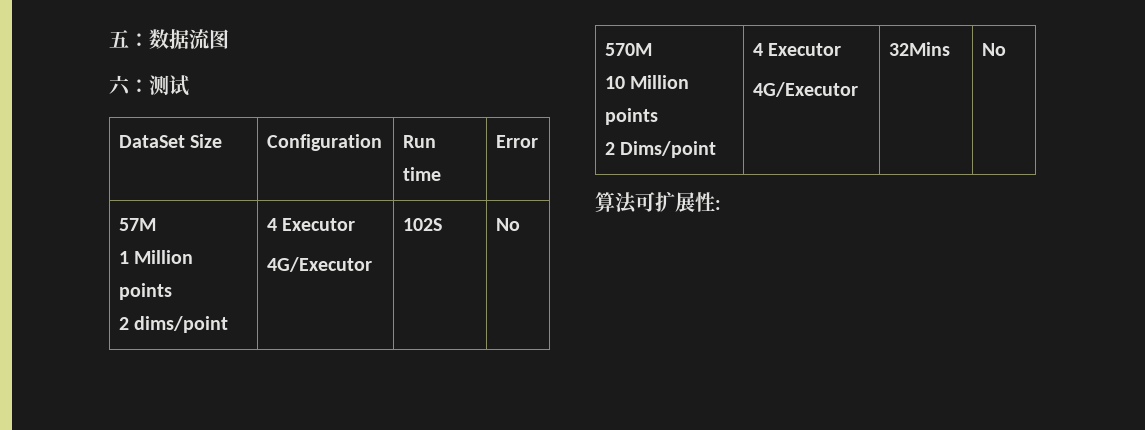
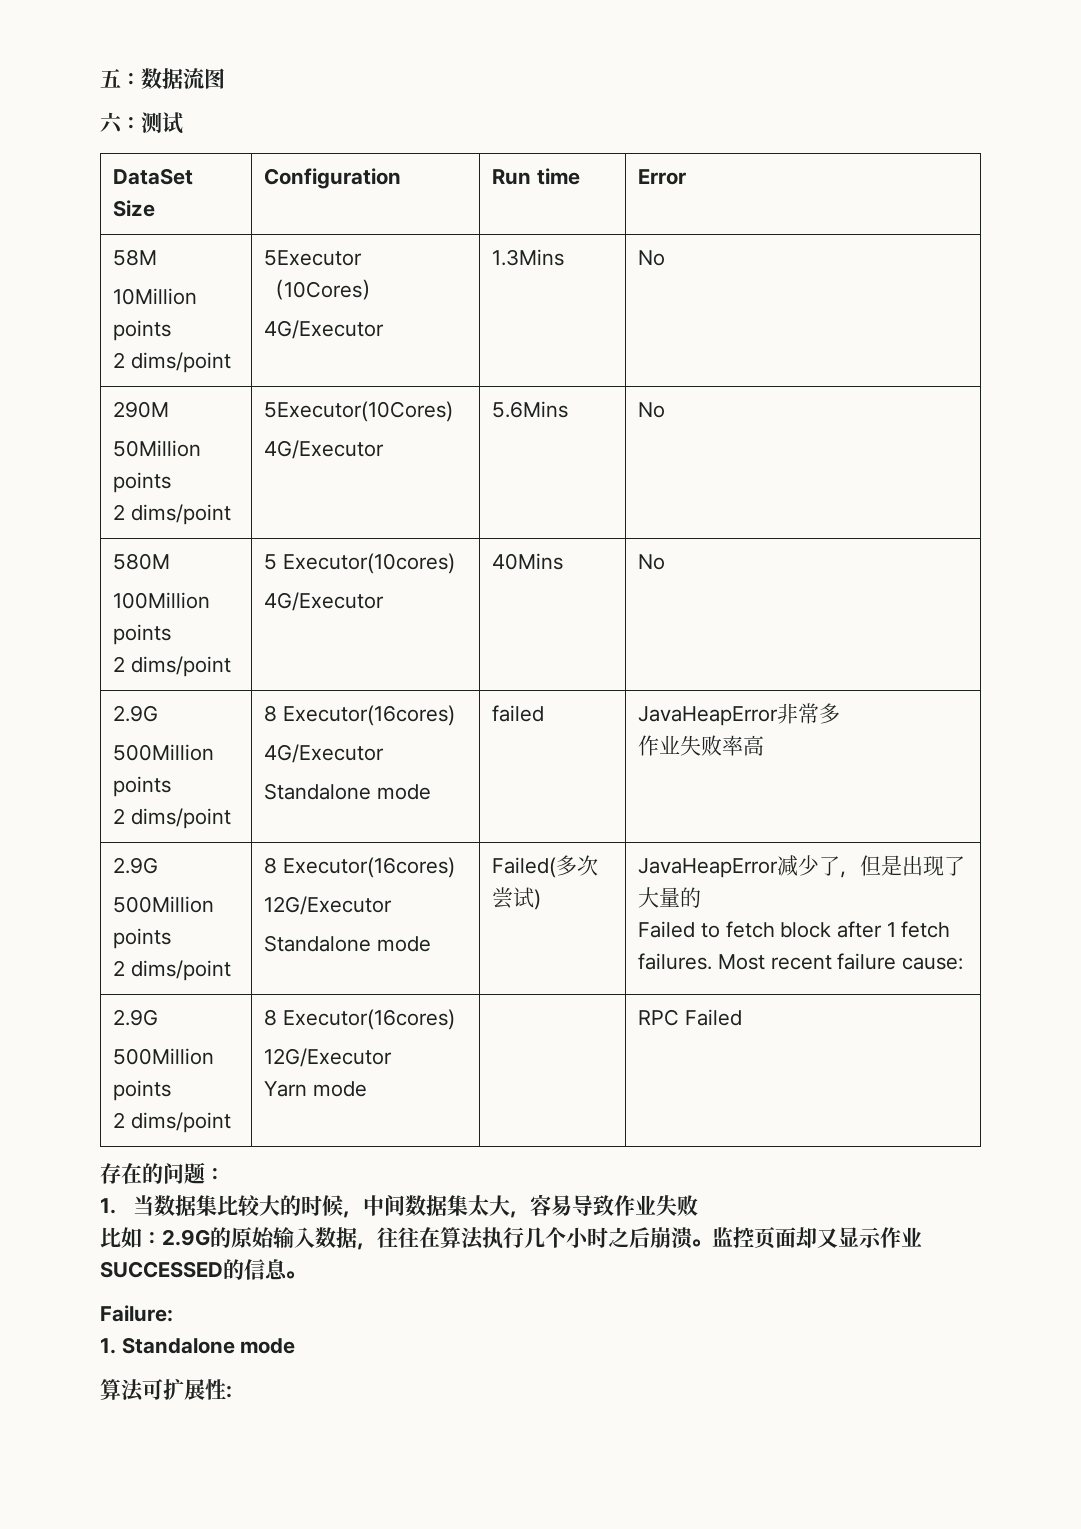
[118,218,156,231] [118,250,194,264] [118,283,172,300] [118,316,229,333] [266,218,356,231] [266,257,372,272] [402,218,442,231] [495,218,520,231] [604,43,652,56] [604,75,690,89] [604,108,658,125] [604,141,717,158] [752,43,842,56] [752,82,858,97] [888,42,950,56] [981,43,1006,56] 57M // 1 Million points // 2 dims/point | 4 Executor // 4G/Executor | 102S | No // 570M // 10 Million points // 2 Dims/point | 4 Executor // 4G/Executor | 32Mins | No -> [113,249,158,266] [113,288,198,305] [113,320,172,341] [113,352,231,373] [264,250,363,266] [264,279,383,300] [264,320,385,339] [492,249,565,266] [638,250,666,266] [113,401,170,418] [113,440,202,457] [113,472,172,493] [113,504,231,525] [264,401,454,422] [264,440,385,459] [492,401,569,418] [638,402,666,418] [113,553,171,570] [113,592,211,609] [113,624,172,645] [113,656,231,677] [264,553,455,574] [264,592,385,611] [492,553,564,570] [638,554,666,570] [113,705,159,722] [113,744,215,761] [113,776,172,797] [113,808,231,829] [264,705,455,726] [264,744,385,763] [264,783,431,800] [492,705,545,722] [638,703,841,726] [638,735,765,756] [113,857,159,874] [113,896,215,913] [113,928,172,949] [113,960,231,981] [264,857,455,878] [264,896,393,915] [264,935,431,952] [492,855,599,878] [492,887,542,910] [638,855,966,878] [638,887,702,908] [638,921,951,938] [638,953,963,970] [113,1009,159,1026] [113,1048,215,1065] [113,1080,172,1101] [113,1112,231,1133] [264,1009,455,1030] [264,1048,393,1067] [264,1081,367,1097] [638,1009,742,1026] [100,1162,225,1184] [100,1194,698,1218] [100,1227,922,1250] [100,1259,306,1280] [100,1305,173,1322] [100,1337,296,1354] 58M // 10Million points // 2 dims/point | 5Executor（10Cores） // 4G/Executor | 1.3Mins | No // 290M // 50Million points // 2 dims/point | 5Executor(10Cores) // 4G/Executor | 5.6Mins | No // 580M // 100Million points // 2 dims/point | 5 Executor(10cores) // 4G/Executor | 40Mins | No // 2.9G // 500Million points // 2 dims/point | 8 Executor(16cores) // 4G/Executor // Standalone mode | failed | JavaHeapError非常多 // 作业失败率高 // 2.9G // 500Million points // 2 dims/point | 8 Executor(16cores) // 12G/Executor // Standalone mode | Failed(多次尝试) | JavaHeapError减少了，但是出现了大量的 // Failed to fetch block after 1 fetch failures. Most recent failure cause: // 2.9G // 500Million points // 2 dims/point | 8 Executor(16cores) // 12G/Executor // Yarn mode | | RPC Failed // 存在的问题： // 1.当数据集比较大的时候，中间数据集太大，容易导致作业失败 // 比如：2.9G的原始输入数据，往往在算法执行几个小时之后崩溃。监控页面却又显示作业SUCCESSED的信息。 // Failure: // 1. Standalone mode

